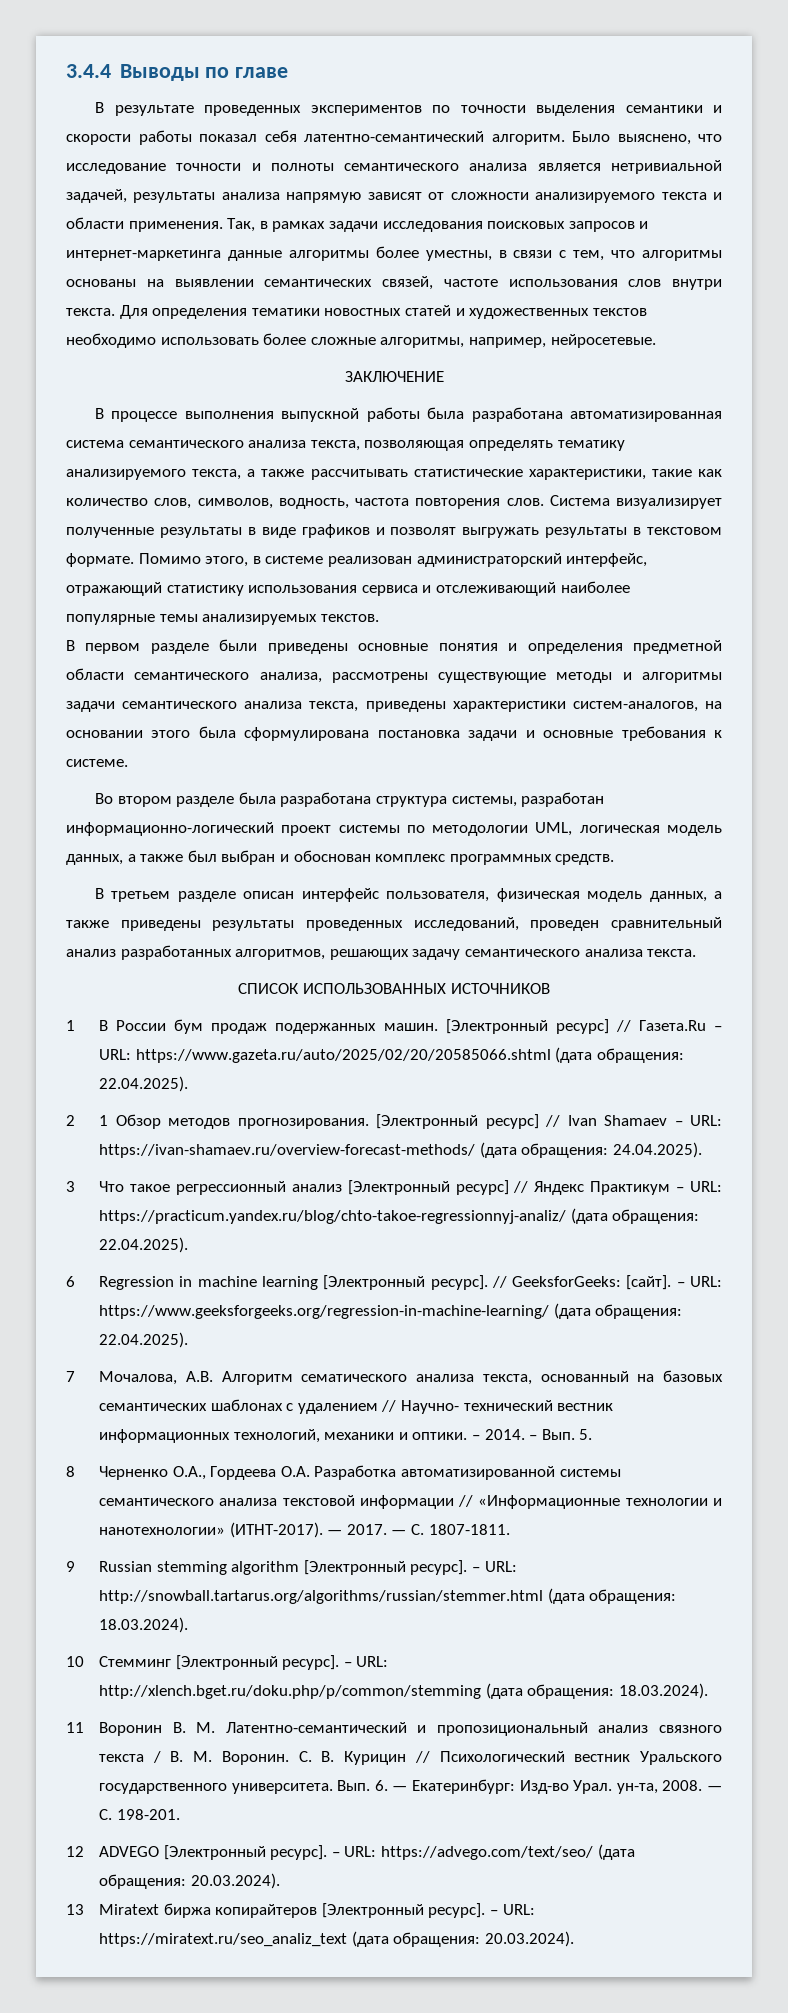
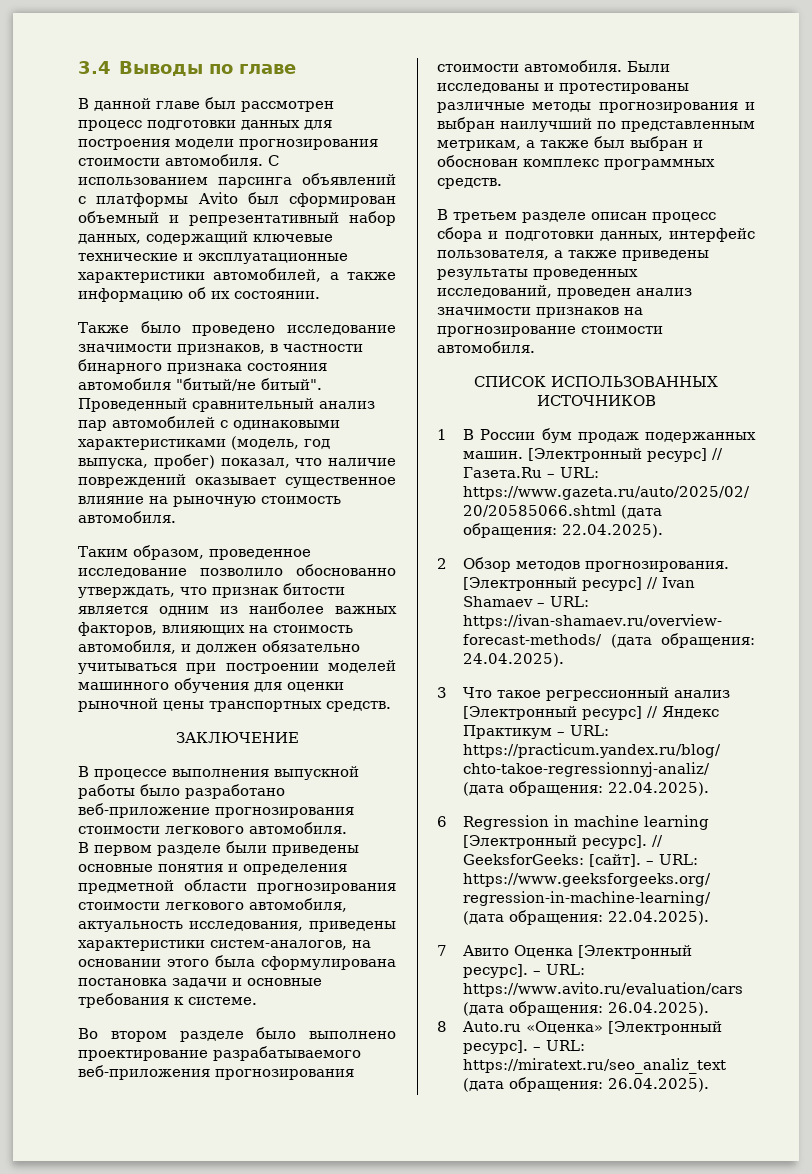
[66,64,111,78] 3.4.4 -> [78,61,111,74] 3.4
[114,105,722,116] [66,130,722,145] [66,160,722,174] [66,189,722,203] [66,217,649,232] [66,246,722,261] [66,276,722,290] [66,305,647,319] [66,333,656,348] результате проведенных экспериментов по точности выделения семантики и скорости работы показал себя латентно-семантический алгоритм. Было выяснено, что исследование точности и полноты семантического анализа является нетривиальной задачей, результаты анализа напрямую зависят от сложности анализируемого текста и области применения. Так, в рамках задачи исследования поисковых запросов и интернет-маркетинга данные алгоритмы более уместны, в связи с тем, что алгоритмы основаны на выявлении семантических связей, частоте использования слов внутри текста. Для определения тематики новостных статей и художественных текстов необходимо использовать более сложные алгоритмы, например, нейросетевые. -> [94,97,334,112] [78,120,332,131] [78,139,378,150] [78,154,279,166] [78,173,396,188] [78,192,396,207] [78,211,396,226] [78,231,333,245] [78,253,348,264] [78,268,396,283] [78,287,320,302] [78,321,396,336] [78,344,363,355] [78,359,327,374] [78,378,322,391] [78,398,375,412] [78,416,340,431] [78,436,330,450] [78,454,396,469] [78,474,396,488] [78,496,341,507] [78,511,176,523] [78,545,311,560] [78,564,396,578] [78,583,345,598] [78,602,397,616] [78,622,353,636] [78,640,360,654] [78,660,396,674] [78,678,344,693] [78,698,391,712] данной главе был рассмотрен процесс подготовки данных для построения модели прогнозирования стоимости автомобиля. С использованием парсинга объявлений с платформы Avito был сформирован объемный и репрезентативный набор данных, содержащий ключевые технические и эксплуатационные характеристики автомобилей, а также информацию об их состоянии. // Также было проведено исследование значимости признаков, в частности бинарного признака состояния автомобиля "битый/не битый". Проведенный сравнительный анализ пар автомобилей с одинаковыми характеристиками (модель, год выпуска, пробег) показал, что наличие повреждений оказывает существенное влияние на рыночную стоимость автомобиля. // Таким образом, проведенное исследование позволило обоснованно утверждать, что признак битости является одним из наиболее важных факторов, влияющих на стоимость автомобиля, и должен обязательно учитываться при построении моделей машинного обучения для оценки рыночной цены транспортных средств.
[427,407,722,422] [66,440,625,451] [66,469,722,480] [66,495,722,509] [66,524,722,538] [66,553,648,567] [66,581,630,596] [66,614,379,625] была разработана автоматизированная система семантического анализа текста, позволяющая определять тематику анализируемого текста, а также рассчитывать статистические характеристики, такие как количество слов, символов, водность, частота повторения слов. Система визуализирует полученные результаты в виде графиков и позволят выгружать результаты в текстовом формате. Помимо этого, в системе реализован администраторский интерфейс, отражающий статистику использования сервиса и отслеживающий наиболее популярные темы анализируемых текстов. -> [140,784,285,799] [78,803,354,818] [78,822,347,834] было разработано веб-приложение прогнозирования стоимости легкового автомобиля.
[134,672,722,683] [66,701,359,712] семантического анализа, рассмотрены существующие методы и алгоритмы задачи семантического анализа текста, -> [257,883,396,894] [78,898,347,912] [78,921,303,932] прогнозирования стоимости легкового автомобиля, актуальность исследования,
[238,792,605,807] [66,822,722,836] [66,854,123,865] была разработана структура системы, разработан информационно-логический проект системы по методологии UML, логическая модель данных, -> [256,1027,396,1039] [78,1046,361,1061] [78,1065,354,1080] [437,60,670,72] [437,83,689,94] [437,102,755,113] [437,117,755,132] [437,140,521,151] было выполнено проектирование разрабатываемого веб-приложения прогнозирования стоимости автомобиля. Были исследованы и протестированы различные методы прогнозирования и выбран наилучший по представленным метрикам,
[301,888,707,902] интерфейс пользователя, физическая модель данных, -> [652,212,716,223] [437,227,755,242] [437,250,549,260] процесс сбора и подготовки данных, интерфейс пользователя,
[611,917,723,931] [66,945,697,960] сравнительный анализ разработанных алгоритмов, решающих задачу семантического анализа текста. -> [636,288,692,296] [437,307,643,318] [437,326,663,337] [437,341,535,353] анализ значимости признаков на прогнозирование стоимости автомобиля.
[99,1115,109,1126] 1 -> (447, 563) none
[99,1370,723,1385] [99,1399,614,1414] [99,1429,593,1443] [66,1465,621,1480] [99,1495,722,1509] [99,1522,510,1538] [66,1560,517,1575] [99,1588,677,1604] [99,1617,189,1633] [66,1655,389,1670] [99,1683,708,1699] [66,1722,722,1736] [99,1751,722,1765] [99,1779,723,1794] [99,1809,180,1820] [66,1844,635,1860] [99,1873,280,1889] [66,1903,318,1918] Мочалова, А.В. Алгоритм сематического анализа текста, основанный на базовых семантических шаблонах с удалением // Научно- технический вестник информационных технологий, механики и оптики. – 2014. – Вып. 5. // 8 Черненко О.А., Гордеева О.А. Разработка автоматизированной системы семантического анализа текстовой информации // «Информационные технологии и нанотехнологии» (ИТНТ-2017). — 2017. — С. 1807-1811. // 9 Russian stemming algorithm [Электронный ресурс]. – URL: http://snowball.tartarus.org/algorithms/russian/stemmer.html (дата обращения: 18.03.2024). // 10 Стемминг [Электронный ресурс]. – URL: http://xlench.bget.ru/doku.php/p/common/stemming (дата обращения: 18.03.2024). // 11 Воронин В. М. Латентно-семантический и пропозициональный анализ связного текста / В. М. Воронин. С. В. Курицин // Психологический вестник Уральского государственного университета. Вып. 6. — Екатеринбург: Изд-во Урал. ун-та, 2008. — С. 198-201. // 12 ADVEGO [Электронный ресурс]. – URL: https://advego.com/text/seo/ (дата обращения: 20.03.2024). // 13 Miratext биржа копирайтеров -> [463,945,693,959] [463,964,586,978] [463,982,744,997] [463,1001,710,1016] [437,1021,604,1034] Авито Оценка [Электронный ресурс]. – URL: https://www.avito.ru/evaluation/cars (дата обращения: 26.04.2025). // 8 Auto.ru «Оценка»
[484,1931,574,1947] 20.03.2024). -> [608,1078,710,1092] 26.04.2025).

